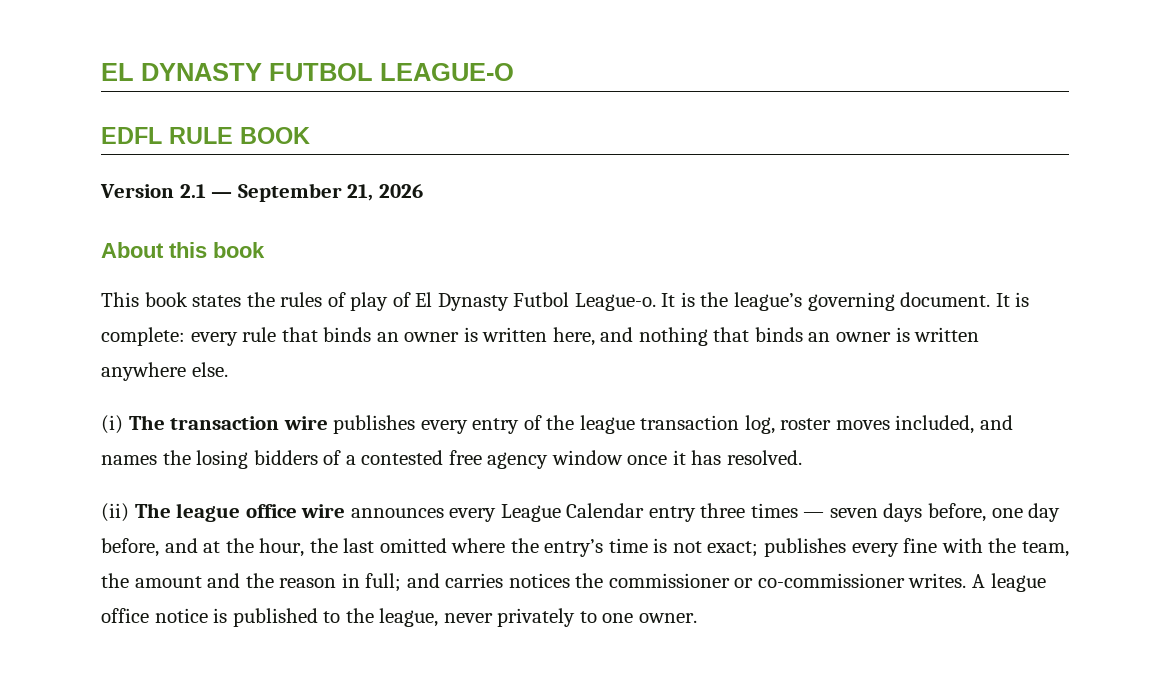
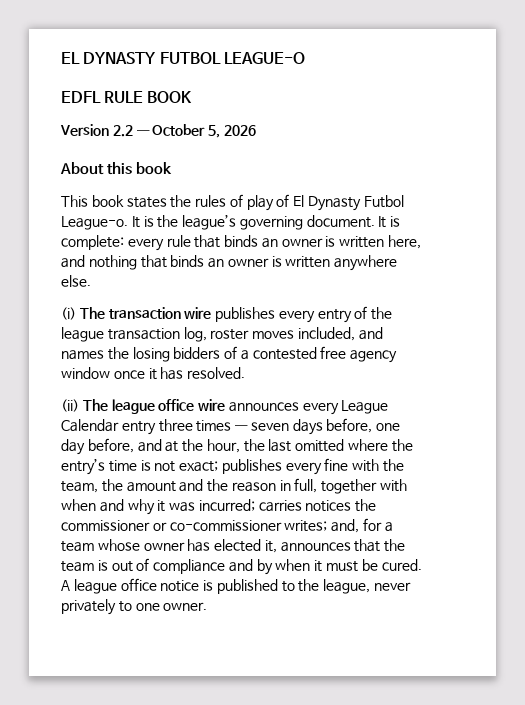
[179,183,374,202] 2.1 — September 21, -> [112,124,221,138] 2.2 — October 5,
[365,573,440,592] full; and -> [294,478,408,494] [61,499,255,515] full, together with when and why it was incurred;
[908,573,967,588] writes. -> [284,518,393,533] [61,539,406,553] [61,558,422,575] writes; and, for a team whose owner has elected it, announces that the team is out of compliance and by when it must be cured.

